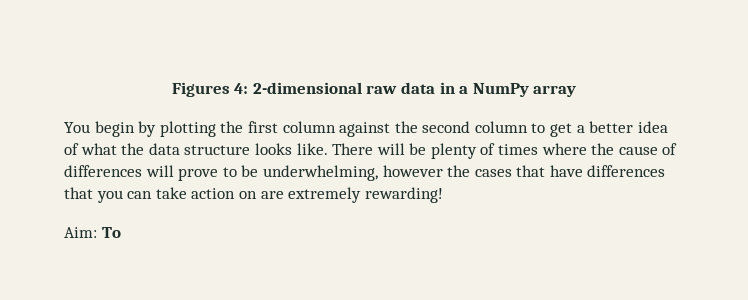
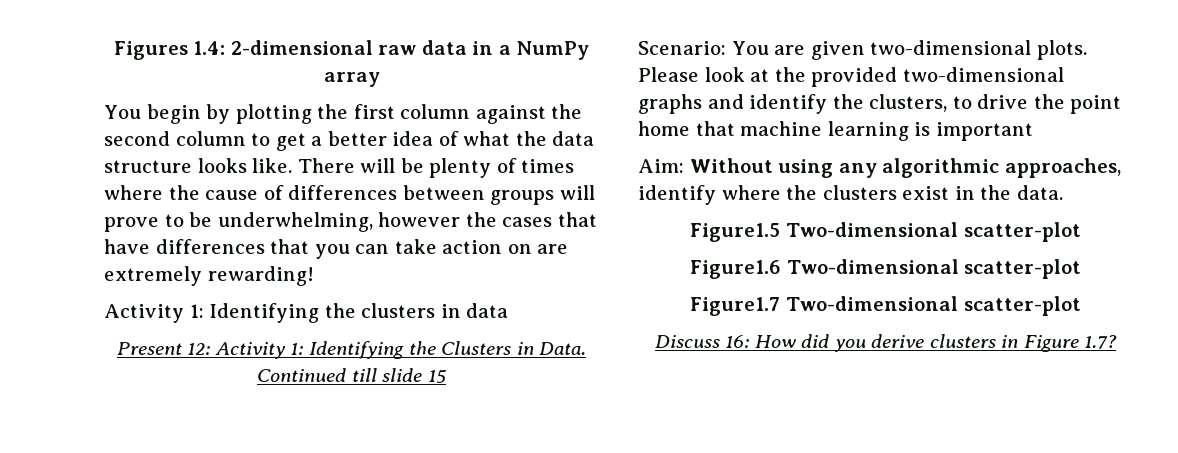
[234,83,249,94] 4: -> [193,41,226,55] 1.4:
(142, 171) none -> [402,185,555,205] between groups
[64,227,121,238] Aim: To -> [104,303,509,323] [116,341,587,359] [257,368,446,383] [638,40,1087,60] [638,67,1064,87] [638,94,1122,114] [638,121,1033,141] [638,158,1121,178] [638,185,1063,205] [690,222,1081,242] [689,259,1082,279] [690,296,1081,316] [654,334,1118,352] Activity 1: Identifying the clusters in data // Present 12: Activity 1: Identifying the Clusters in Data. Continued till slide 15 // Scenario: You are given two-dimensional plots. Please look at the provided two-dimensional graphs and identify the clusters, to drive the point home that machine learning is important // Aim: Without using any algorithmic approaches, identify where the clusters exist in the data. // Figure1.5 Two-dimensional scatter-plot // Figure1.6 Two-dimensional scatter-plot // Figure1.7 Two-dimensional scatter-plot // Discuss 16: How did you derive clusters in Figure 1.7?

